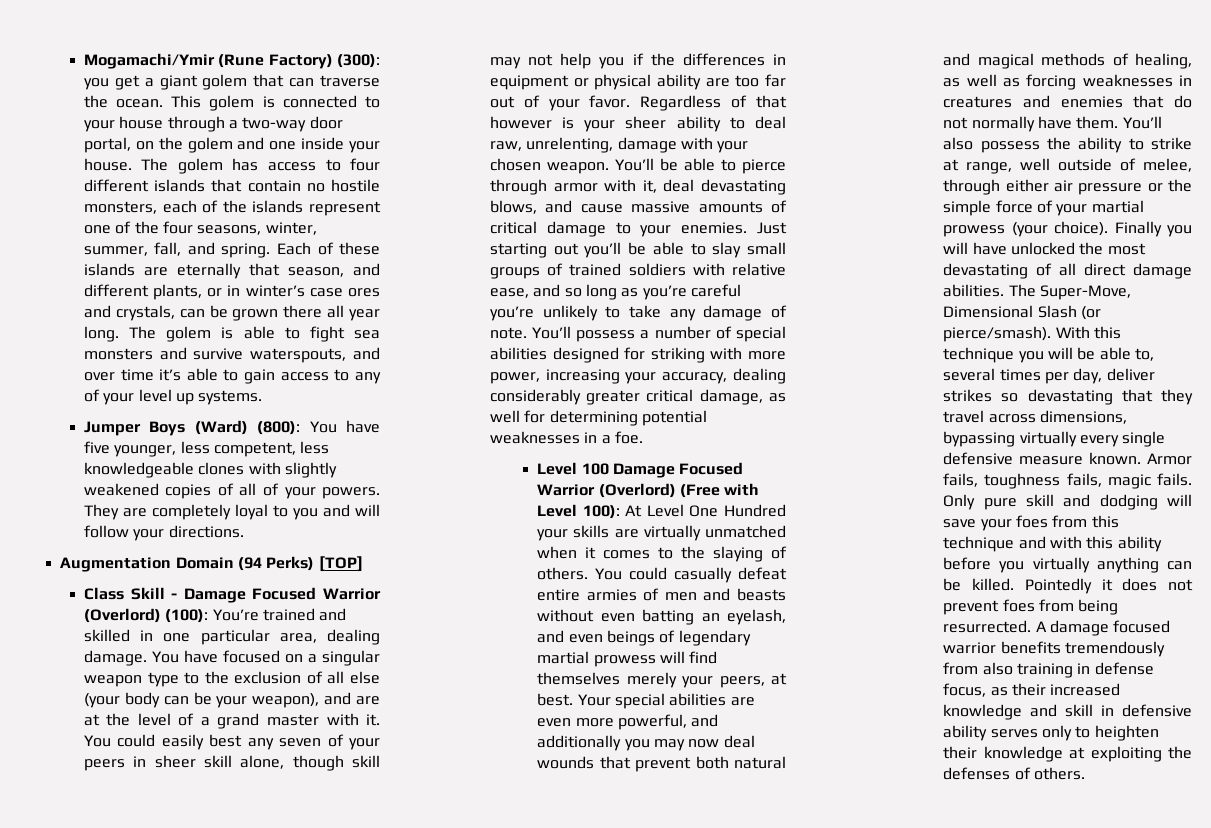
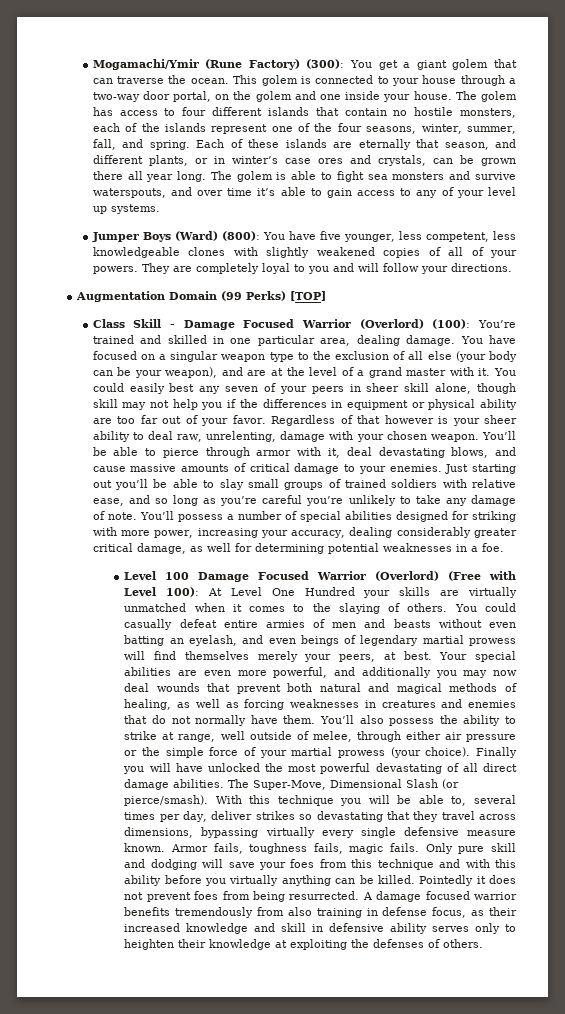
[83,78,109,90] you -> [350,60,373,68] You
[237,557,262,571] (94 -> [220,291,242,301] (99
(1146, 249) none -> [320,763,371,774] powerful

